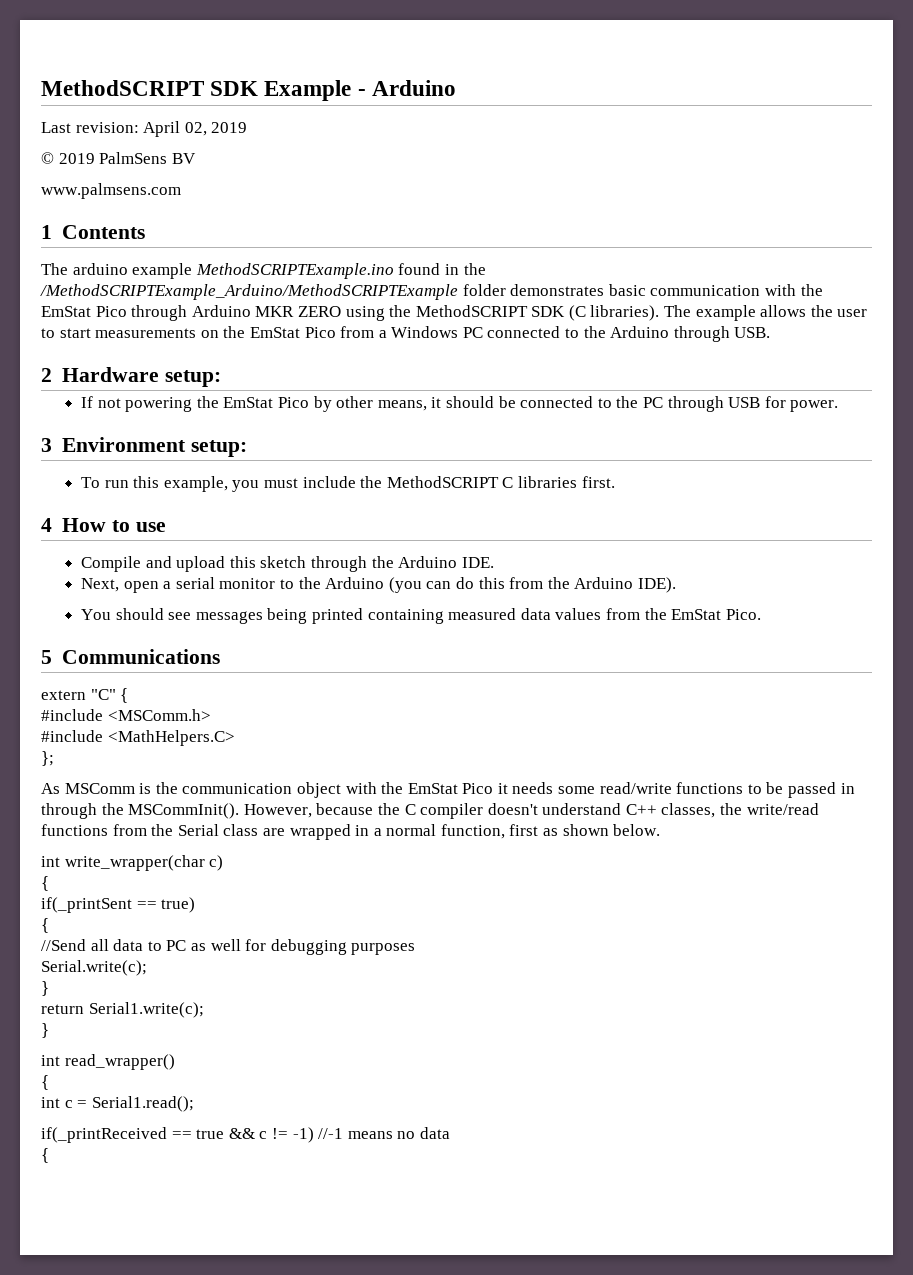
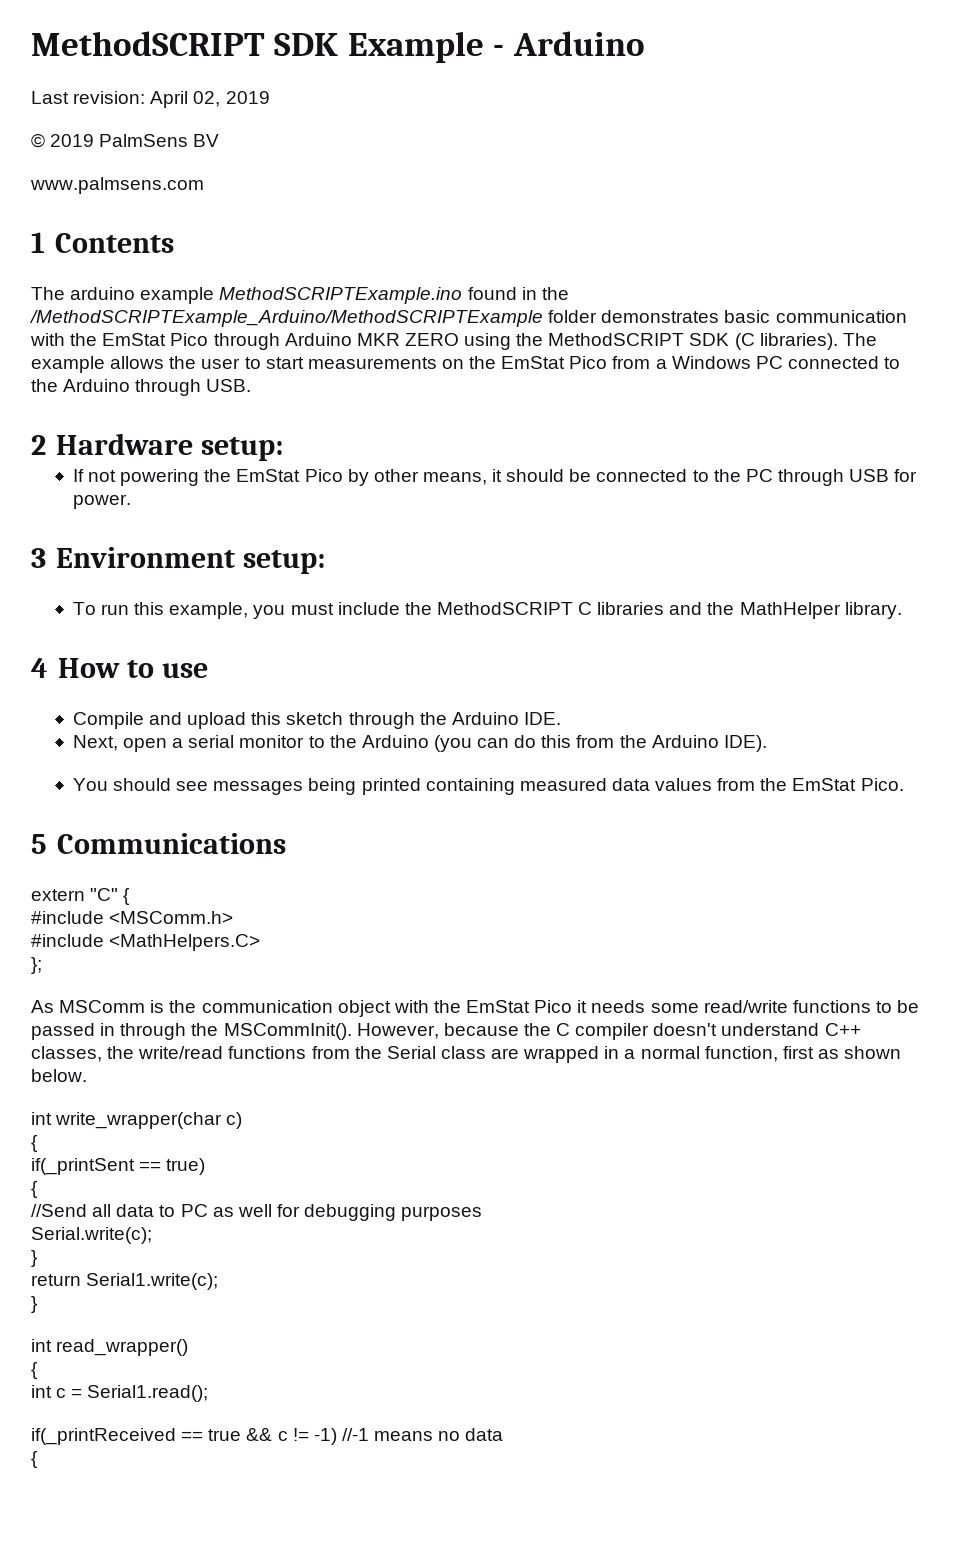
[581,476,615,488] first. -> [669,602,902,619] and the MathHelper library.

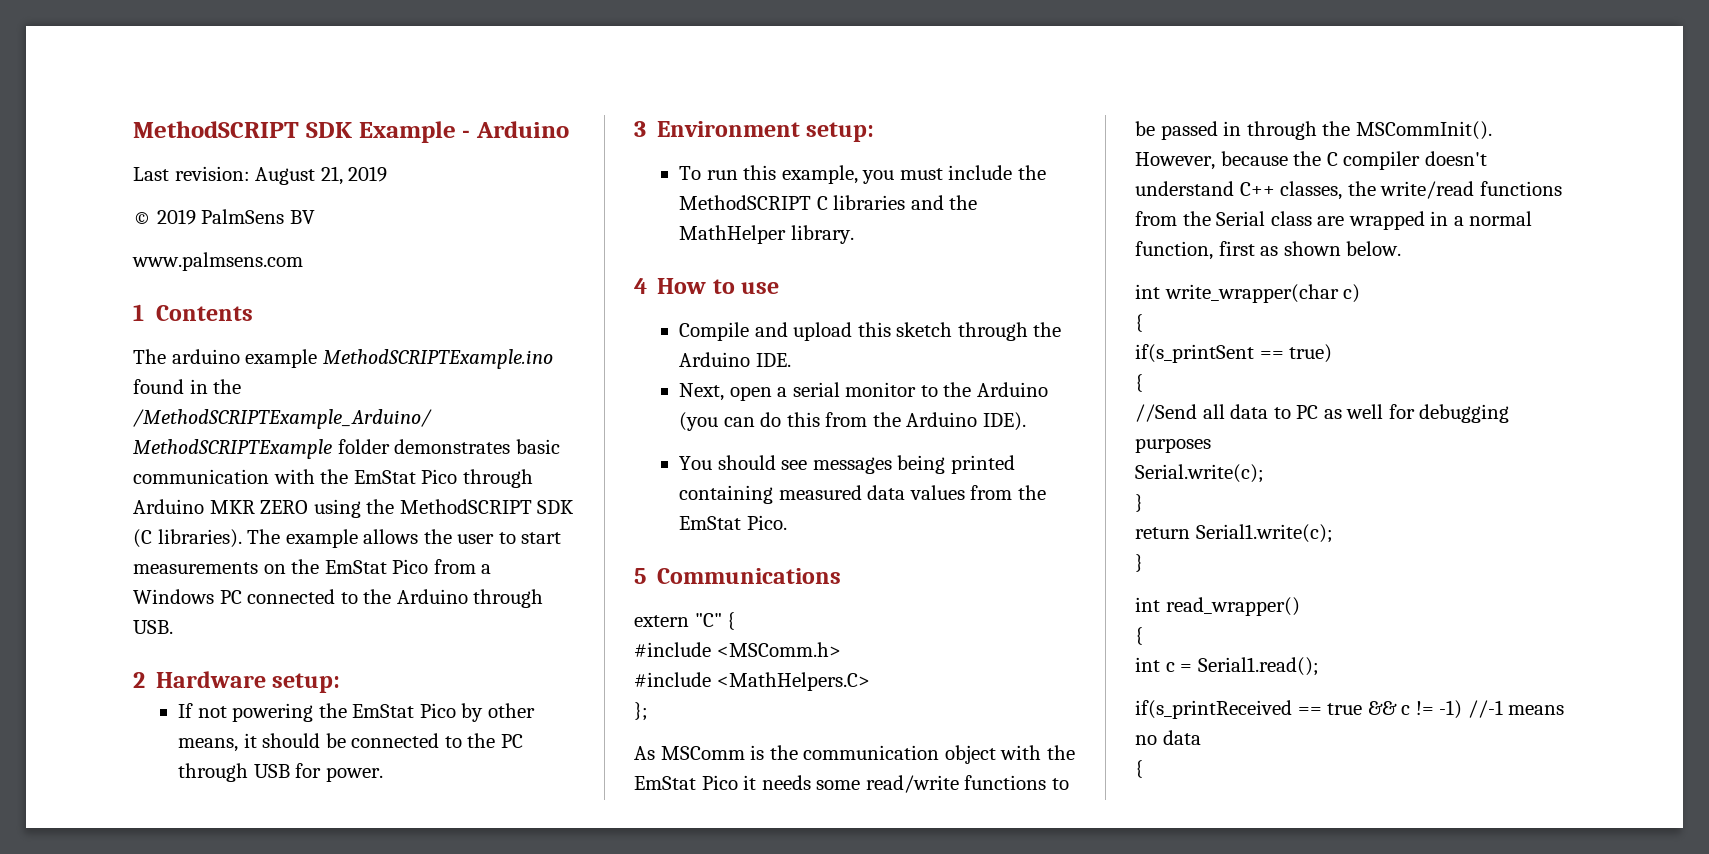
[150,91,221,108] April 02, -> [255,166,343,185] August 21,
[31,1158,135,1175] if(_printSent -> [1135,344,1254,363] if(s_printSent
[31,1428,176,1445] if(_printReceived -> [1135,700,1292,719] if(s_printReceived

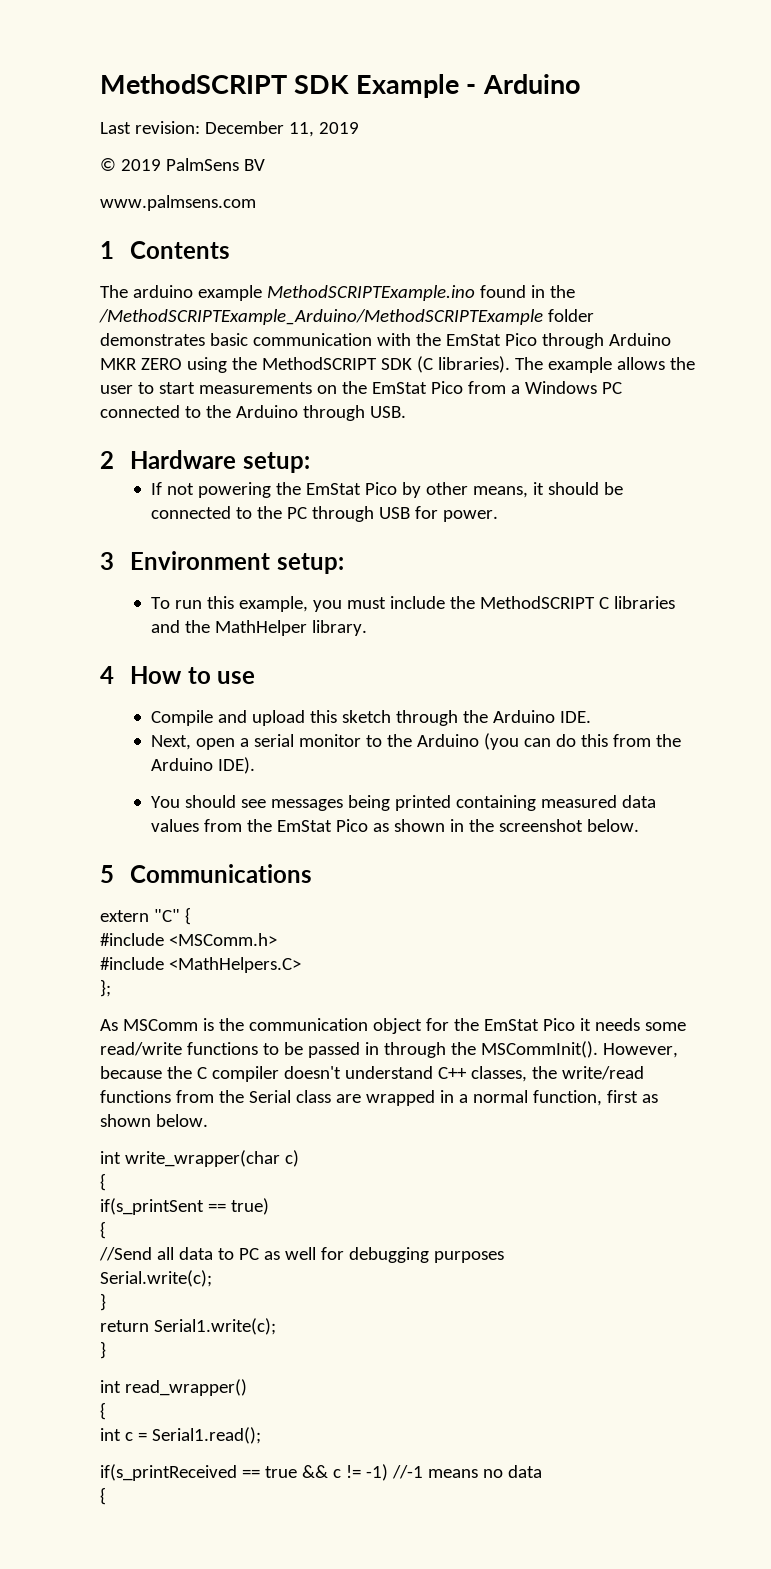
[255,166,343,185] August 21, -> [204,121,314,137] December 11,
[746,515,787,530] Pico. -> [335,819,639,832] Pico as shown in the screenshot below.
[1000,745,1042,760] with -> [425,1018,449,1031] for

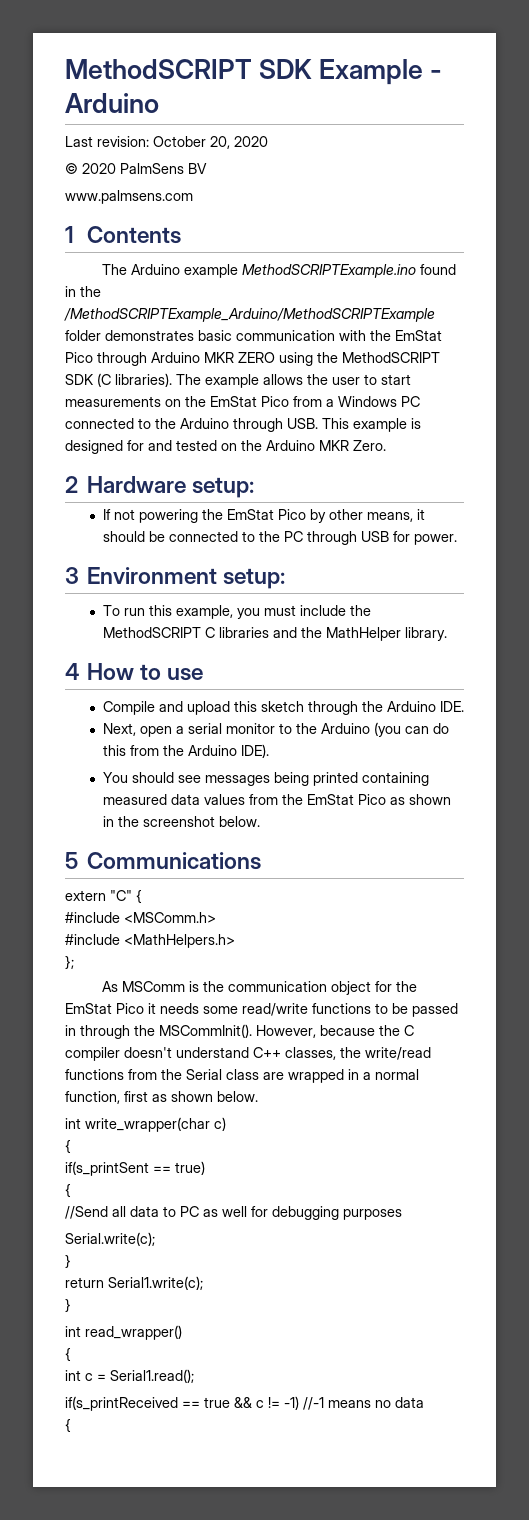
[204,121,359,137] December 11, 2019 -> [153,136,268,149] October 20, 2020
[120,159,161,171] 2019 -> [82,163,116,174] 2020
[132,285,193,298] arduino -> [131,264,181,275] Arduino
(406, 412) none -> [322,418,421,432] [65,440,386,454] This example is designed for and tested on the Arduino MKR Zero.
[168,957,301,973] <MathHelpers.C> -> [124,934,235,948] <MathHelpers.h>

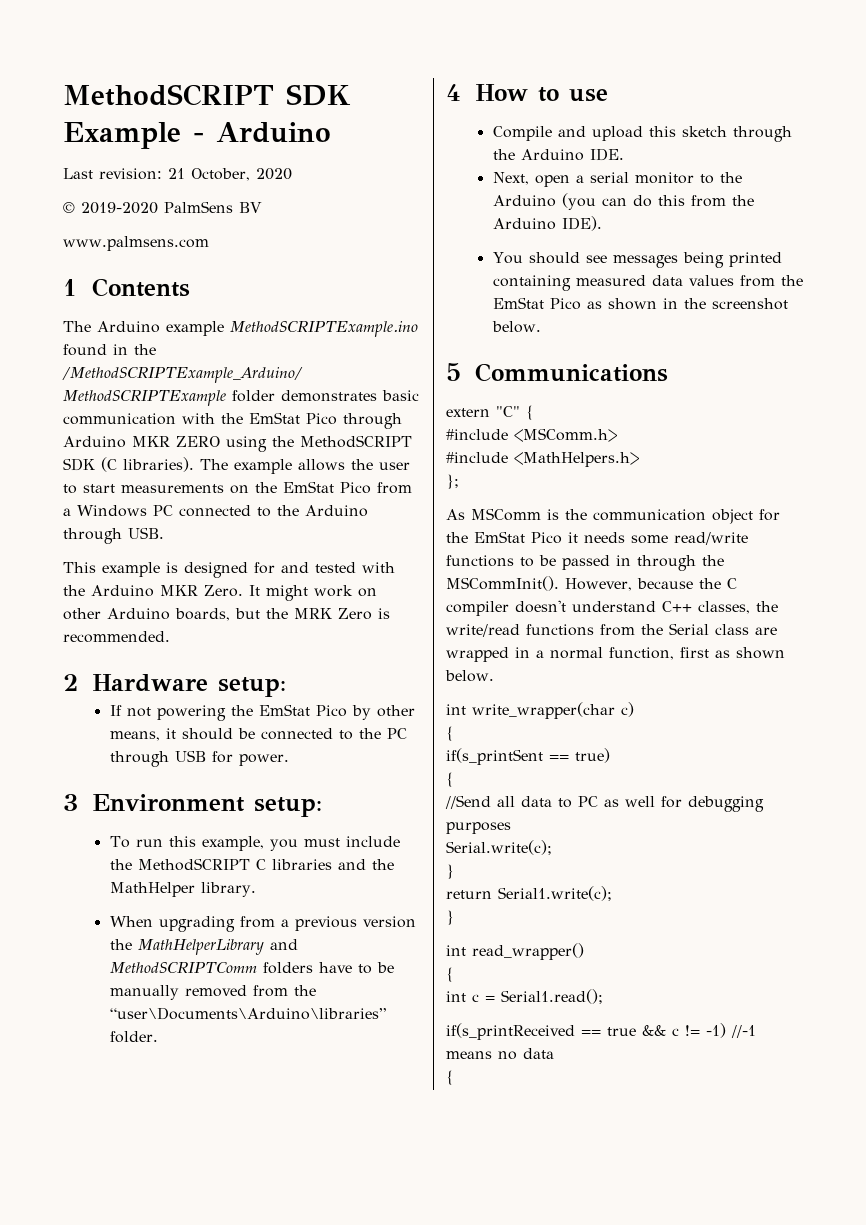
[153,136,230,149] October 20, -> [168,168,250,181] 21 October,
[82,163,116,174] 2020 -> [81,202,158,214] 2019-2020
(318, 423) none -> (164, 533) //
[221,443,237,451] on -> [362,562,395,573] with
(386, 445) none -> [249,585,377,601] [63,608,390,621] [63,631,170,643] It might work on other Arduino boards, but the MRK Zero is recommended.
(447, 634) none -> [109,916,416,932] [109,939,298,955] [109,962,394,974] [109,985,316,1000] [109,1007,386,1020] [109,1031,158,1043] // When upgrading from a previous version the MathHelperLibrary and MethodSCRIPTComm folders have to be manually removed from the “user\Documents\Arduino\libraries” folder.

